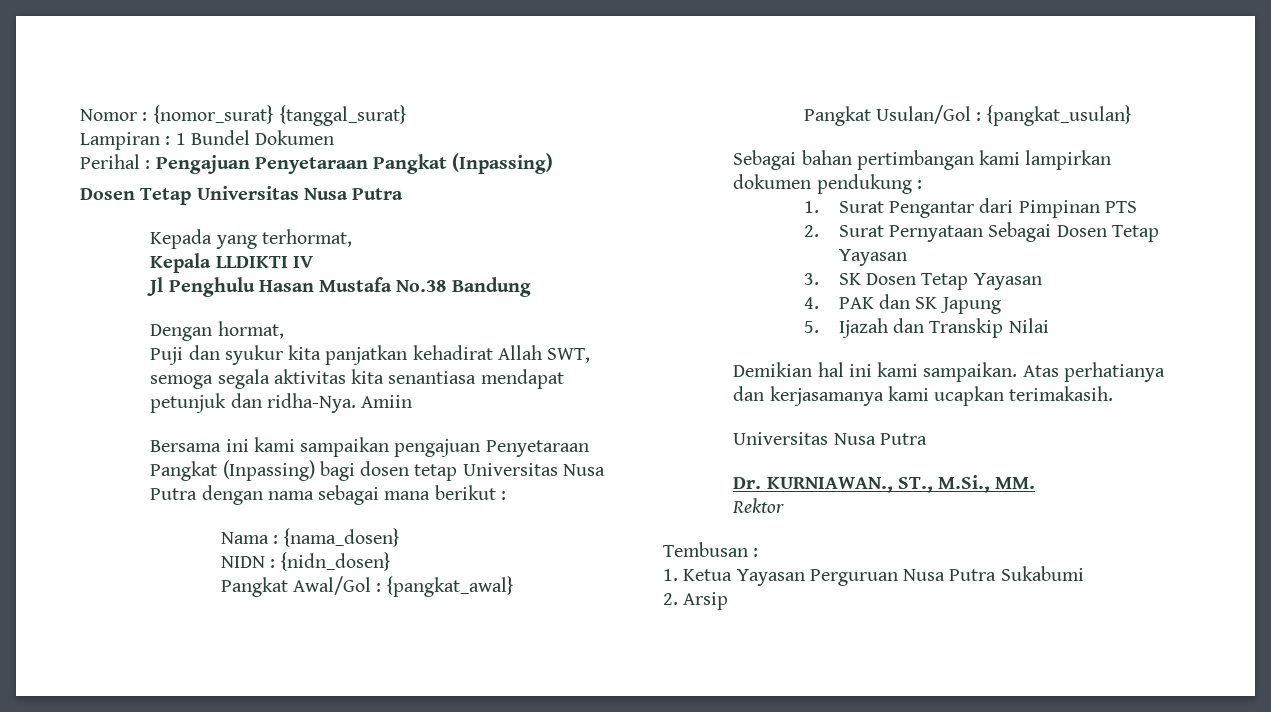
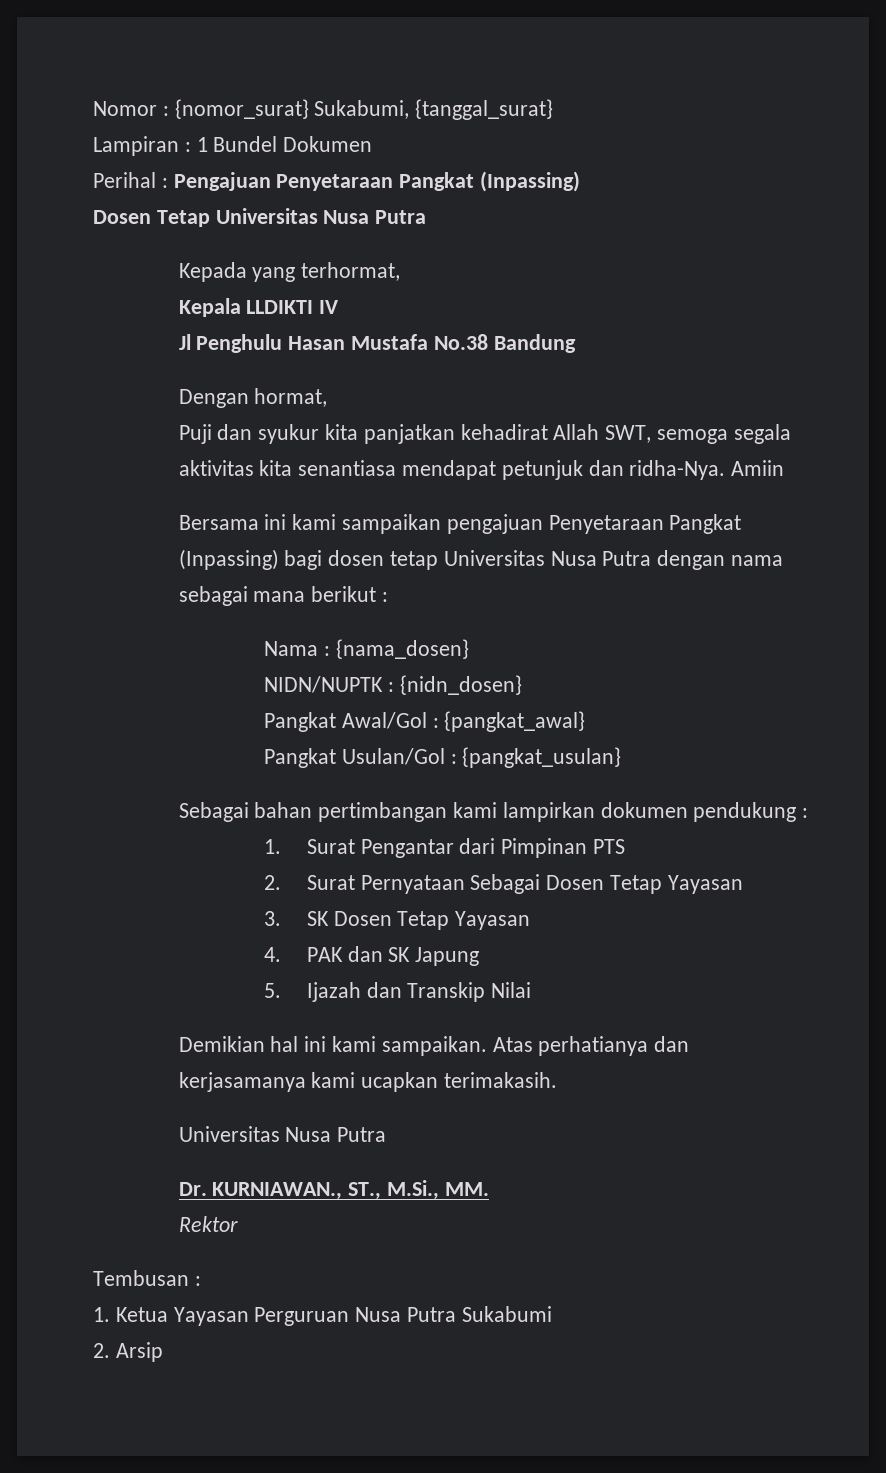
(274, 114) none -> [314,100,410,119] Sukabumi,
[220,556,265,568] NIDN -> [264,676,384,693] NIDN/NUPTK

